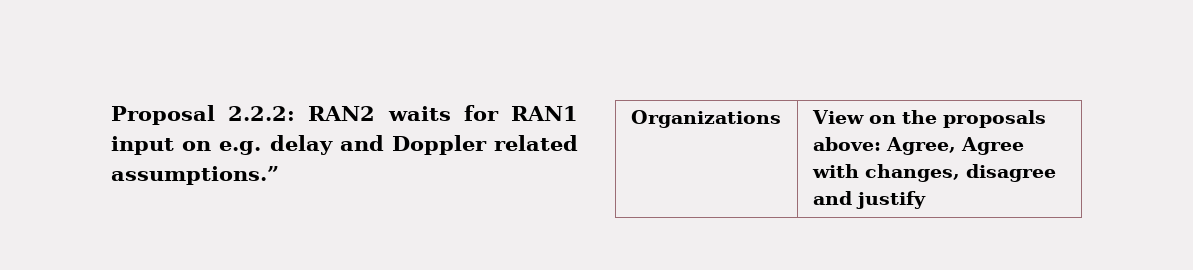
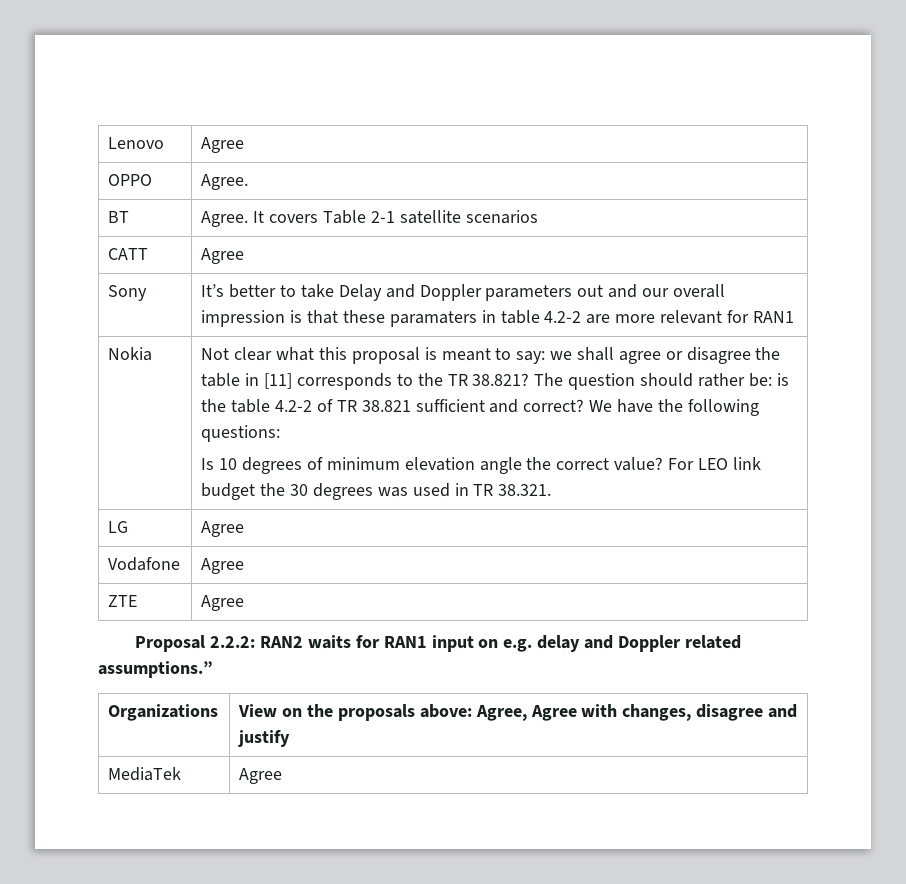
(111, 115) none -> [108,137,165,149] [201,137,245,153] [108,174,153,186] [201,174,249,190] [108,211,130,223] [201,210,538,227] [108,248,149,260] [201,248,245,264] [108,285,148,301] [201,284,725,301] [201,310,794,327] [108,347,153,361] [201,347,781,364] [201,373,789,390] [201,399,759,416] [201,425,281,442] [201,457,761,474] [201,483,552,500] [108,521,129,533] [201,521,245,537] [108,557,181,571] [201,558,245,574] [108,595,138,607] [201,595,245,611] Lenovo | Agree // OPPO | Agree. // BT | Agree. It covers Table 2-1 satellite scenarios // CATT | Agree // Sony | It’s better to take Delay and Doppler parameters out and our overall impression is that these paramaters in table 4.2-2 are more relevant for RAN1 // Nokia | Not clear what this proposal is meant to say: we shall agree or disagree the table in [11] corresponds to the TR 38.821? The question should rather be: is the table 4.2-2 of TR 38.821 sufficient and correct? We have the following questions: // Is 10 degrees of minimum elevation angle the correct value? For LEO link budget the 30 degrees was used in TR 38.321. // LG | Agree // Vodafone | Agree // ZTE | Agree //
(926, 200) none -> [108,767,182,781] [239,768,283,784] // MediaTek | Agree

